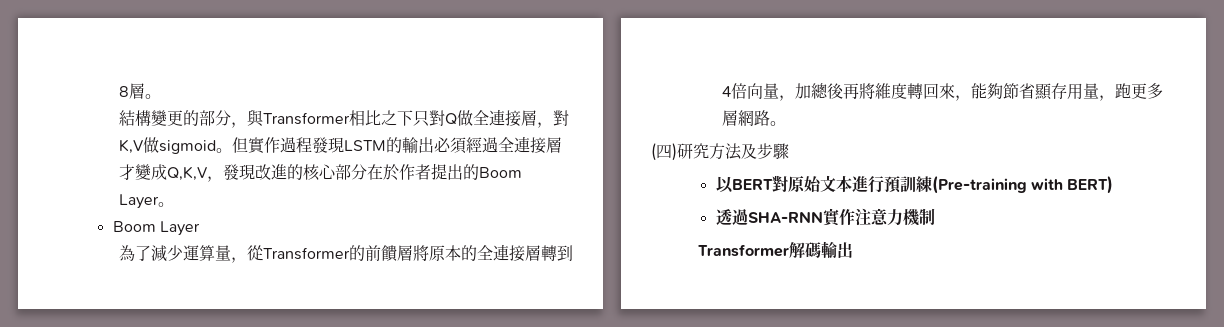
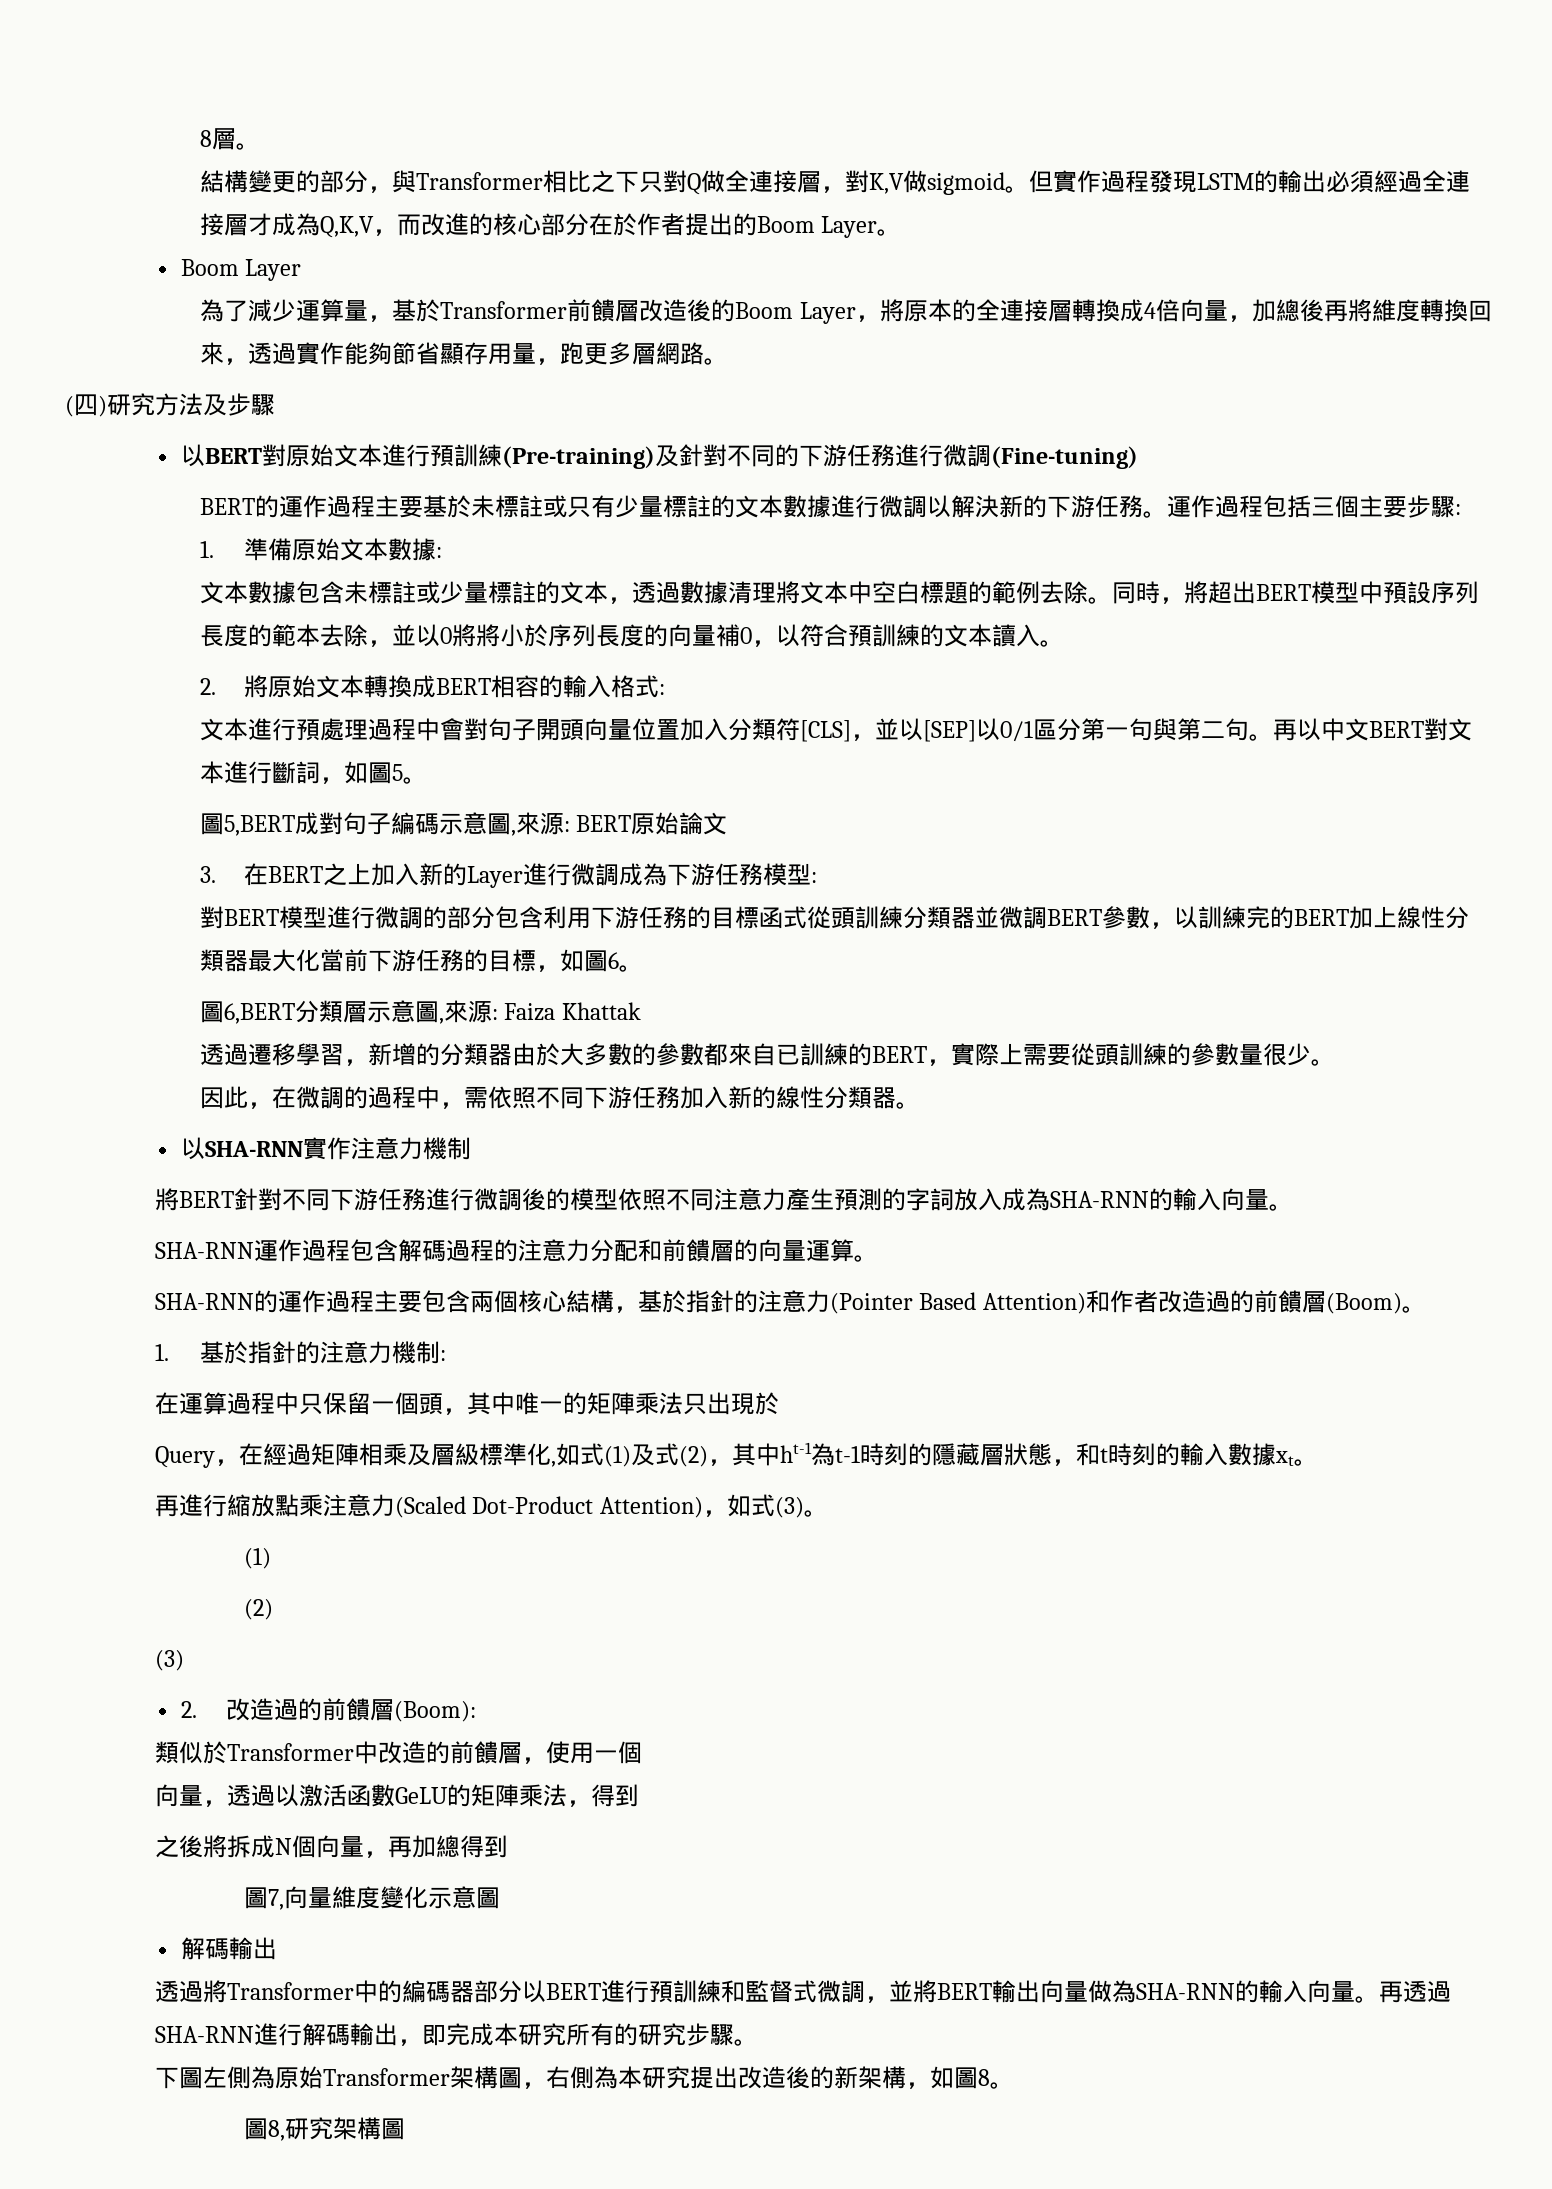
[134,164,255,182] 變成Q,K,V，發現 -> [271,213,421,238] 成為Q,K,V，而
[246,245,413,262] 從Transformer的前饋層 -> [391,299,880,324] 基於Transformer前饋層改造後的Boom Layer，
[556,245,573,261] 到 -> [1096,299,1144,322] 換成
[922,83,971,101] 回來， -> [1444,299,1492,322] [199,342,344,365] 換回來，透過實作
[931,176,1114,194] [715,209,748,226] (Pre-training with BERT) // 透過 -> [501,444,1138,469] [199,495,1461,518] [199,538,443,561] [199,581,1479,604] [199,624,1064,647] [199,675,666,698] [199,718,1472,742] [199,761,427,784] [199,812,728,836] [199,863,818,888] [199,906,1469,929] [199,949,643,972] [199,1000,641,1024] [199,1043,1335,1066] [199,1086,920,1109] [180,1137,205,1160] (Pre-training)及針對不同的下游任務進行微調(Fine-tuning) // BERT的運作過程主要基於未標註或只有少量標註的文本數據進行微調以解決新的下游任務。運作過程包括三個主要步驟: // 1.準備原始文本數據: // 文本數據包含未標註或少量標註的文本，透過數據清理將文本中空白標題的範例去除。同時，將超出BERT模型中預設序列長度的範本去除，並以0將將小於序列長度的向量補0，以符合預訓練的文本讀入。 // 2.將原始文本轉換成BERT相容的輸入格式: // 文本進行預處理過程中會對句子開頭向量位置加入分類符[CLS]，並以[SEP]以0/1區分第一句與第二句。再以中文BERT對文本進行斷詞，如圖5。 // 圖5,BERT成對句子編碼示意圖,來源: BERT原始論文 // 3.在BERT之上加入新的Layer進行微調成為下游任務模型: // 對BERT模型進行微調的部分包含利用下游任務的目標函式從頭訓練分類器並微調BERT參數，以訓練完的BERT加上線性分類器最大化當前下游任務的目標，如圖6。 // 圖6,BERT分類層示意圖,來源: Faiza Khattak // 透過遷移學習，新增的分類器由於大多數的參數都來自已訓練的BERT，實際上需要從頭訓練的參數量很少。 // 因此，在微調的過程中，需依照不同下游任務加入新的線性分類器。 // 以
[698,241,854,258] Transformer解碼輸出 -> [154,1188,1293,1211] [154,1239,878,1262] [154,1290,1426,1314] [154,1341,446,1364] [154,1392,779,1415] [154,1442,1318,1468] [154,1494,828,1518] [244,1547,272,1569] [244,1598,274,1620] [154,1649,184,1671] [180,1698,476,1722] [154,1741,642,1764] [154,1784,639,1807] [154,1835,508,1858] [244,1886,501,1910] [180,1937,277,1960] [154,1980,1451,2003] [154,2023,758,2046] [154,2066,1014,2089] [244,2117,406,2141] 將BERT針對不同下游任務進行微調後的模型依照不同注意力產生預測的字詞放入成為SHA-RNN的輸入向量。 // SHA-RNN運作過程包含解碼過程的注意力分配和前饋層的向量運算。 // SHA-RNN的運作過程主要包含兩個核心結構，基於指針的注意力(Pointer Based Attention)和作者改造過的前饋層(Boom)。 // 1.基於指針的注意力機制: // 在運算過程中只保留一個頭，其中唯一的矩陣乘法只出現於 // Query，在經過矩陣相乘及層級標準化,如式(1)及式(2)，其中ht-1為t-1時刻的隱藏層狀態，和t時刻的輸入數據xt。 // 再進行縮放點乘注意力(Scaled Dot-Product Attention)，如式(3)。 // (1) // (2) // (3) // 2.改造過的前饋層(Boom): // 類似於Transformer中改造的前饋層，使用一個 // 向量，透過以激活函數GeLU的矩陣乘法，得到 // 之後將拆成N個向量，再加總得到 // 圖7,向量維度變化示意圖 // 解碼輸出 // 透過將Transformer中的編碼器部分以BERT進行預訓練和監督式微調，並將BERT輸出向量做為SHA-RNN的輸入向量。再透過SHA-RNN進行解碼輸出，即完成本研究所有的研究步驟。 // 下圖左側為原始Transformer架構圖，右側為本研究提出改造後的新架構，如圖8。 // 圖8,研究架構圖

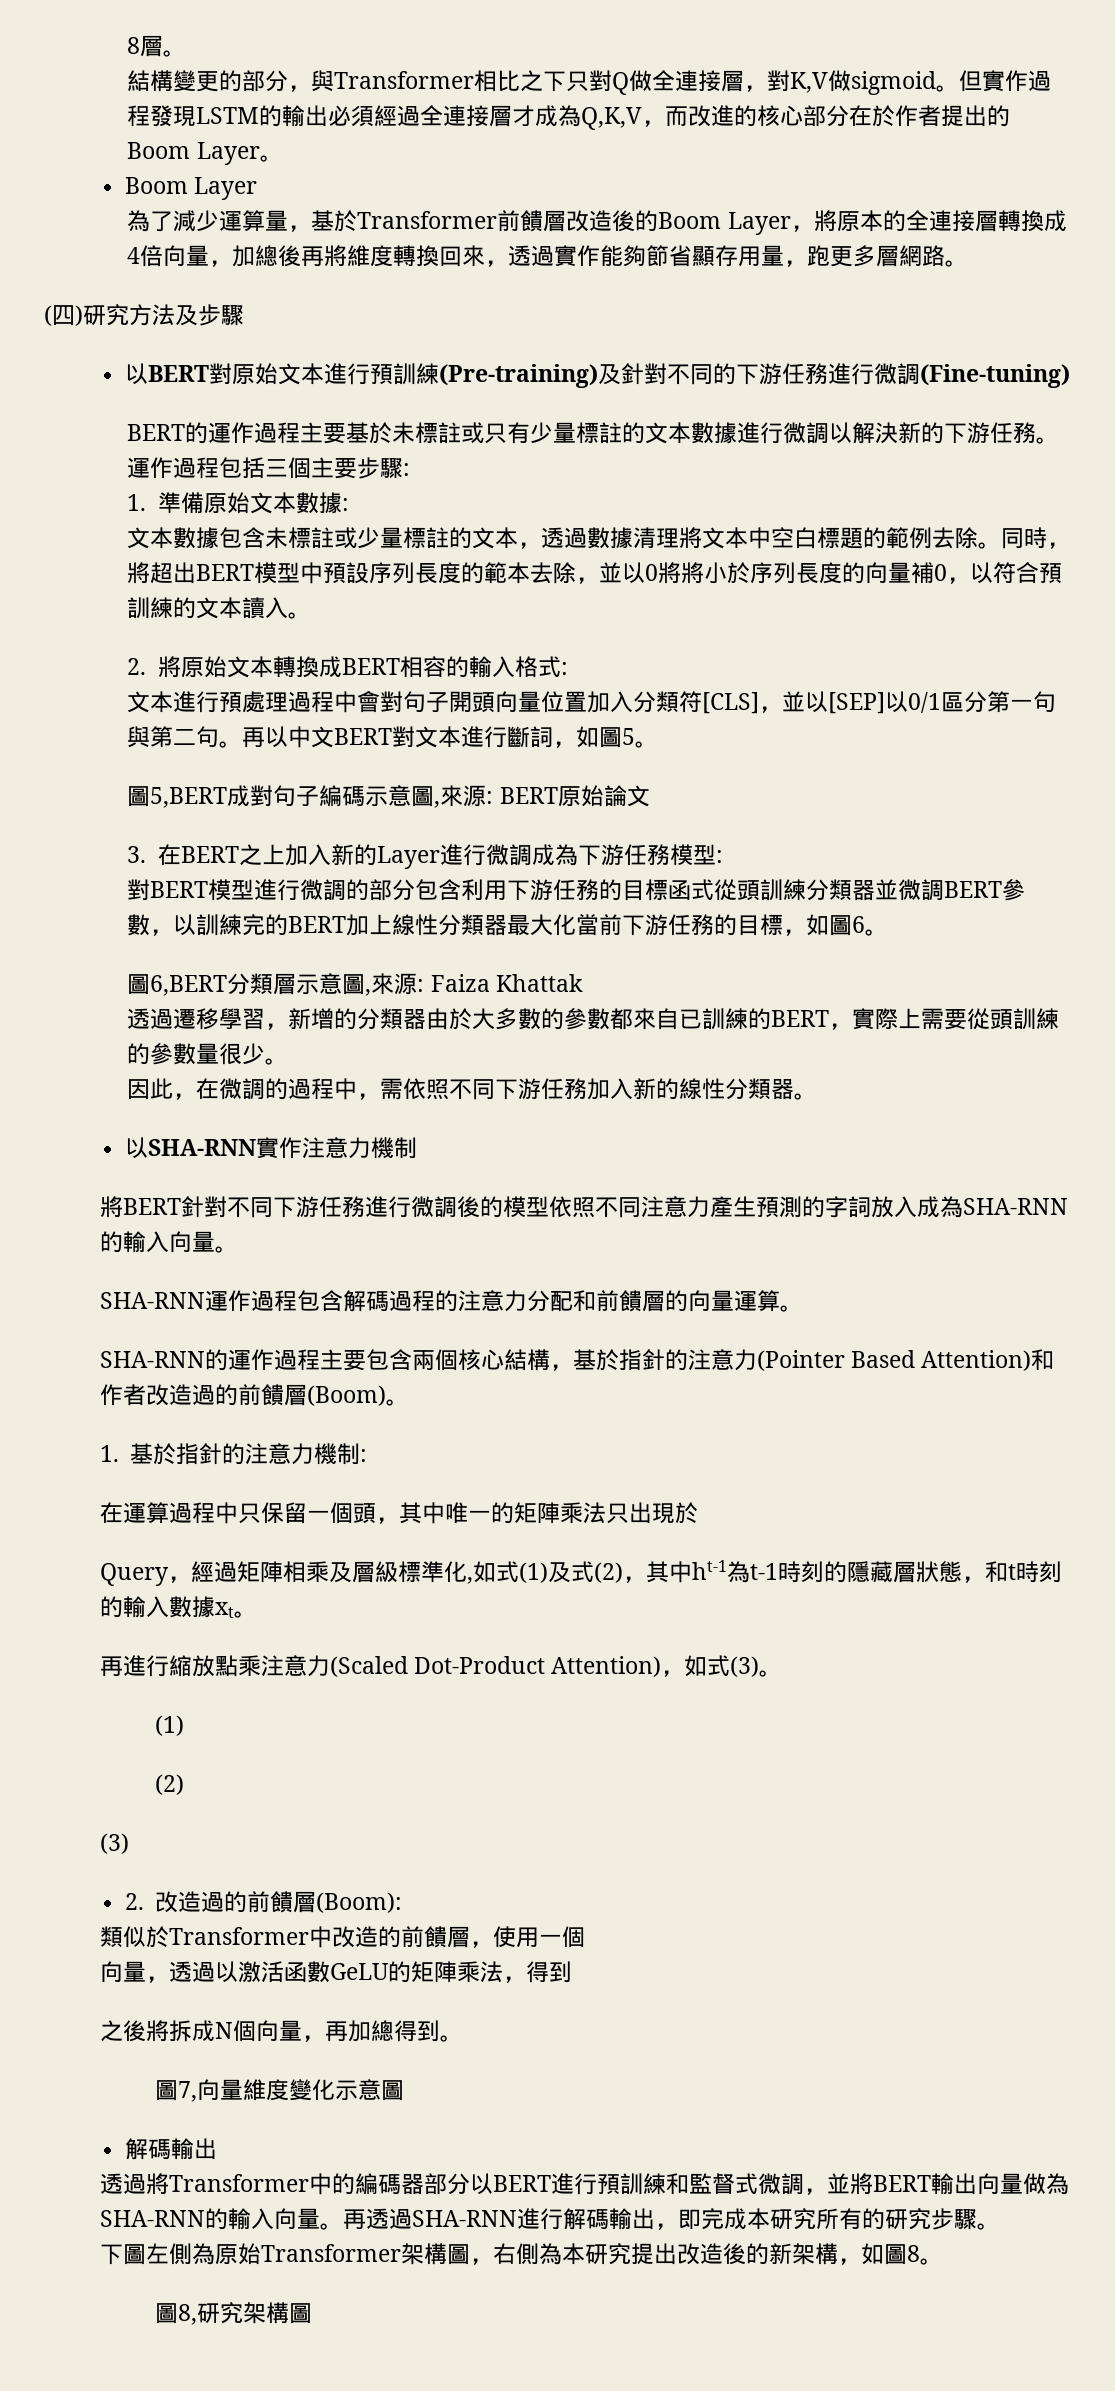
[238,1443,263,1466] 在 -> (191, 1579) none
(508, 1846) none -> [439,2035,463,2042] 。

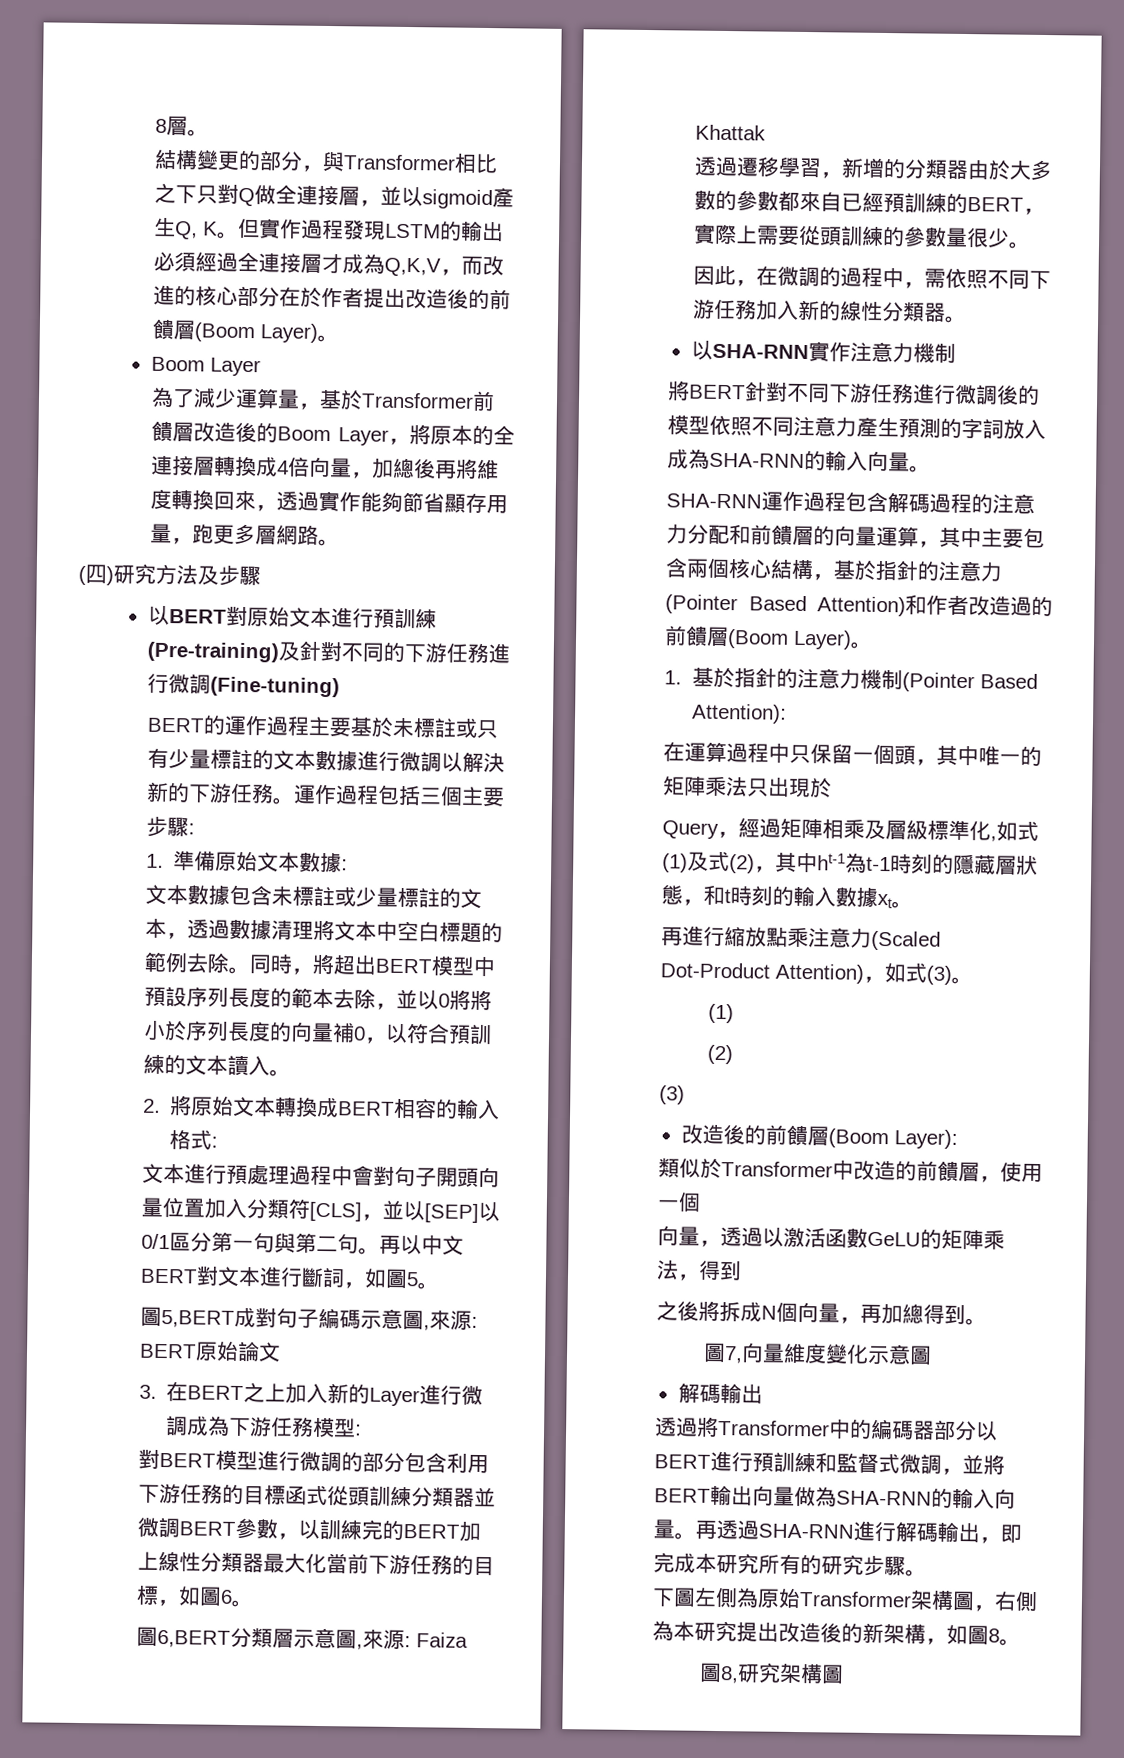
[767,70,937,95] 對K,V做sigmoid -> [380,186,515,210] [154,217,219,240] 並以sigmoid產生Q, K
[987,105,1011,127] [127,142,260,165] 的Boom Layer -> [405,288,512,310] [152,318,319,343] 改造後的前饋層(Boom Layer)
(703, 1019) none -> [862,192,906,213] 經預
[779,1305,803,1312] [99,1349,320,1371] 。 // SHA-RNN的運作過程 -> [918,526,983,549] ，其中
[306,1385,386,1406] (Boom) -> [727,629,853,650] (Boom Layer)
[360,1449,368,1462] : -> [901,672,1038,693] [690,703,787,724] (Pointer Based Attention):
[124,1891,403,1913] 2.改造過的前饋層(Boom): -> [680,1124,958,1149] 改造後的前饋層(Boom Layer):

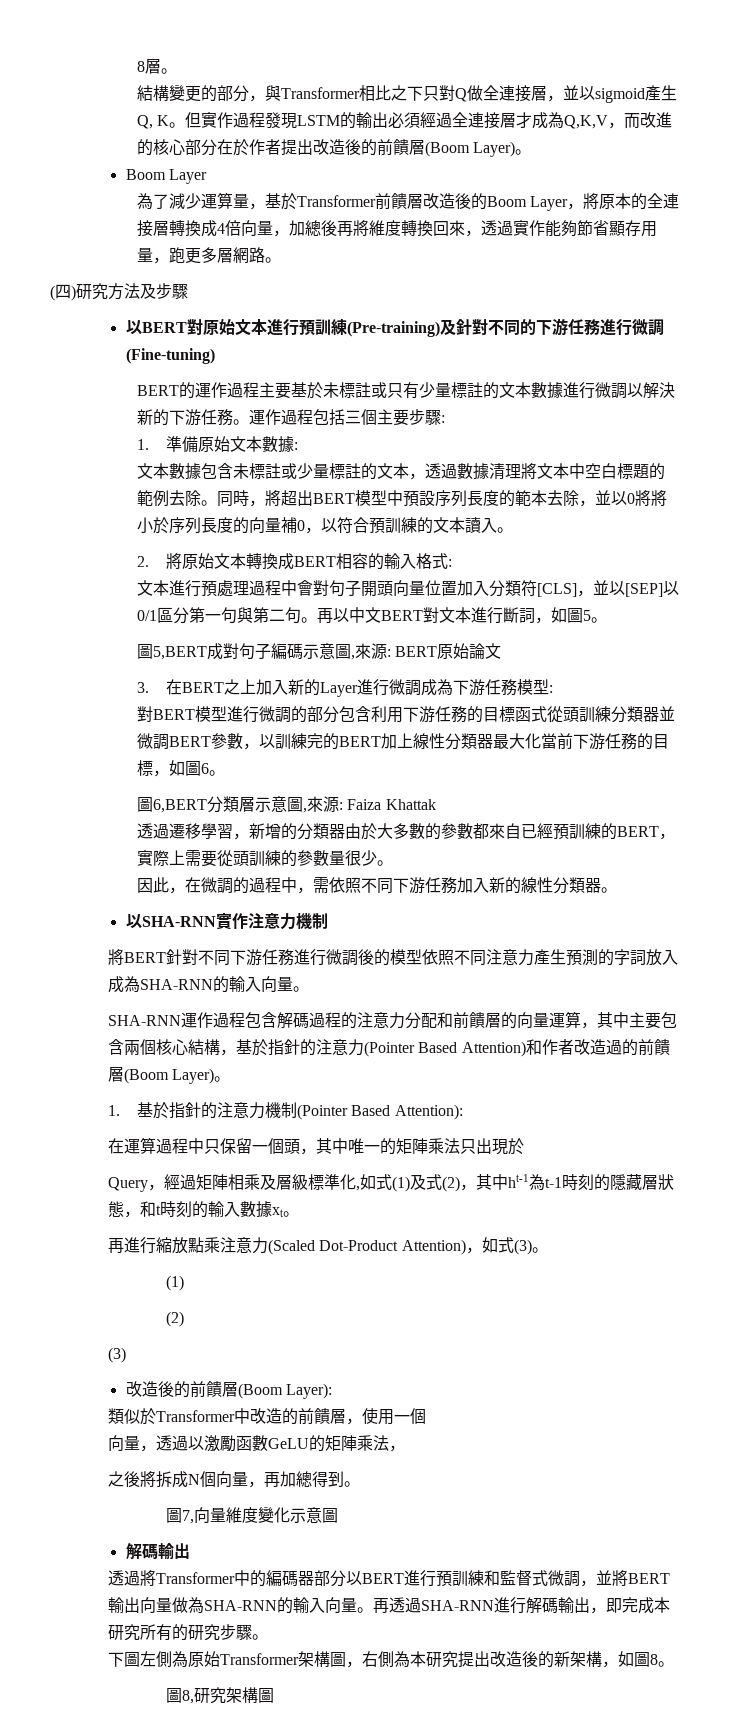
[804,1228,827,1248] 活 -> [219,1435,236,1452] 勵
[698,1260,743,1281] 得到 -> (405, 1448) none

